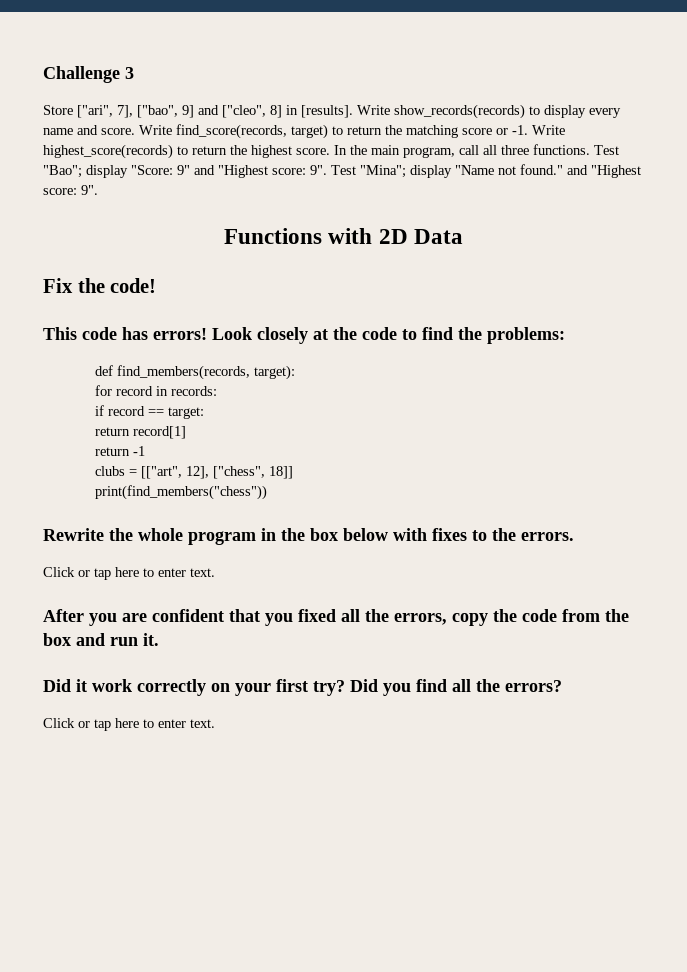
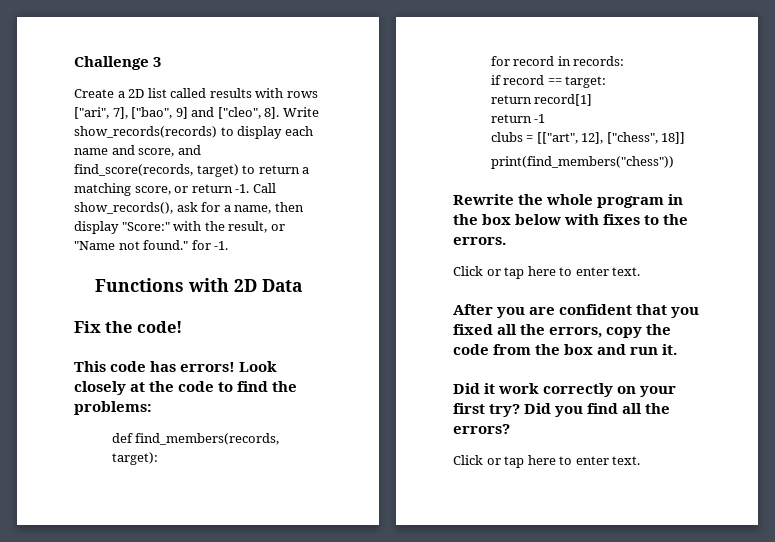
[43,105,73,115] Store -> [74,88,318,98] Create a 2D list called results with rows
[270,105,353,118] 8] in [results]. -> [264,107,280,119] 8].
[589,108,621,118] every -> [284,126,313,136] each
[101,125,172,135] score. Write -> [138,145,201,157] score, and
[385,125,565,138] [43,144,619,159] [43,164,641,178] [43,185,98,195] the matching score or -1. Write highest_score(records) to return the highest score. In the main program, call all three functions. Test "Bao"; display "Score: 9" and "Highest score: 9". Test "Mina"; display "Name not found." and "Highest score: 9". -> [302,167,310,174] [74,183,276,196] [74,202,304,214] [74,221,285,234] [74,240,229,250] a matching score, or return -1. Call show_records(), ask for a name, then display "Score:" with the result, or "Name not found." for -1.

